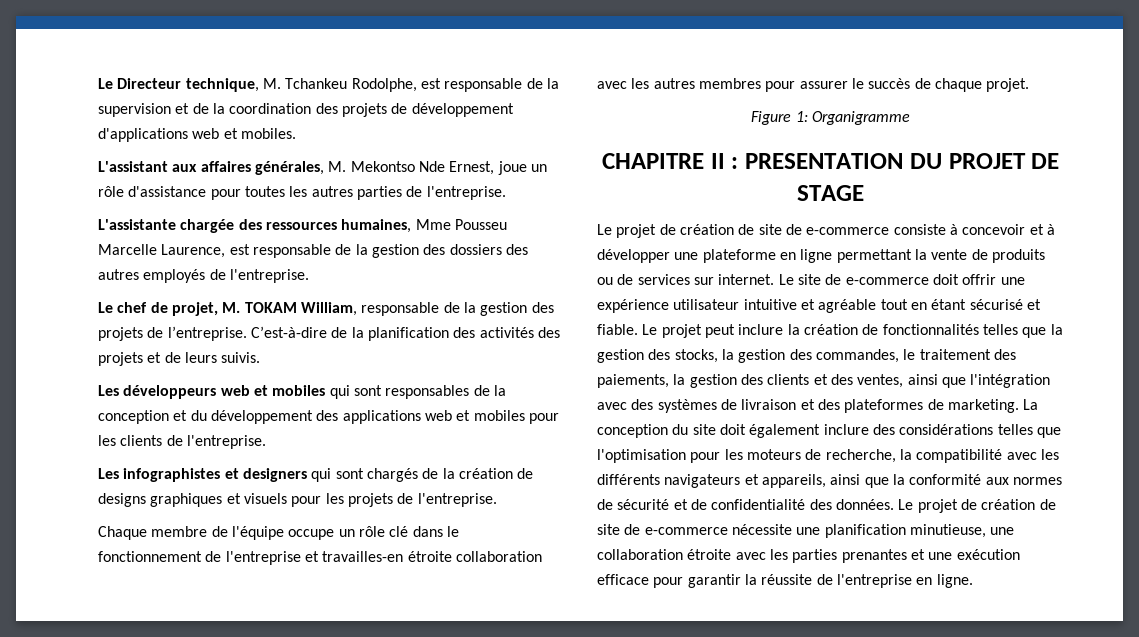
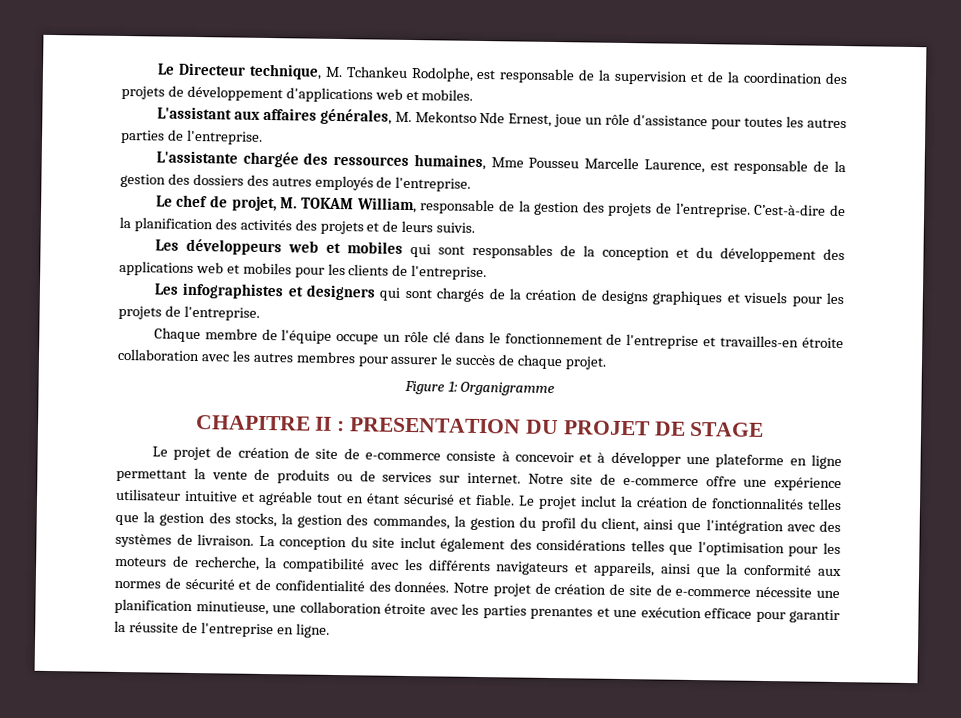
[778,274,997,285] Le site de e-commerce doit offrir -> [527,473,737,487] Notre site de e-commerce offre
[704,324,784,338] peut inclure -> [580,495,617,507] inclut
[903,349,1016,360] [597,374,904,388] le traitement des paiements, la gestion des clients et des ventes, -> [453,515,639,533] la gestion du profil du client,
[741,399,1019,413] livraison et des plateformes de marketing. -> [197,534,255,546] livraison.
[719,424,869,438] doit également inclure -> [399,536,506,553] inclut également
[898,499,914,510] Le -> [453,582,490,594] Notre

